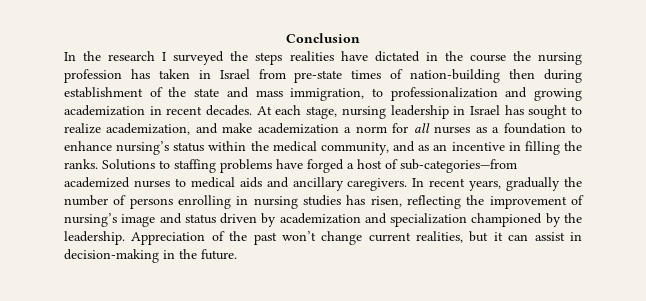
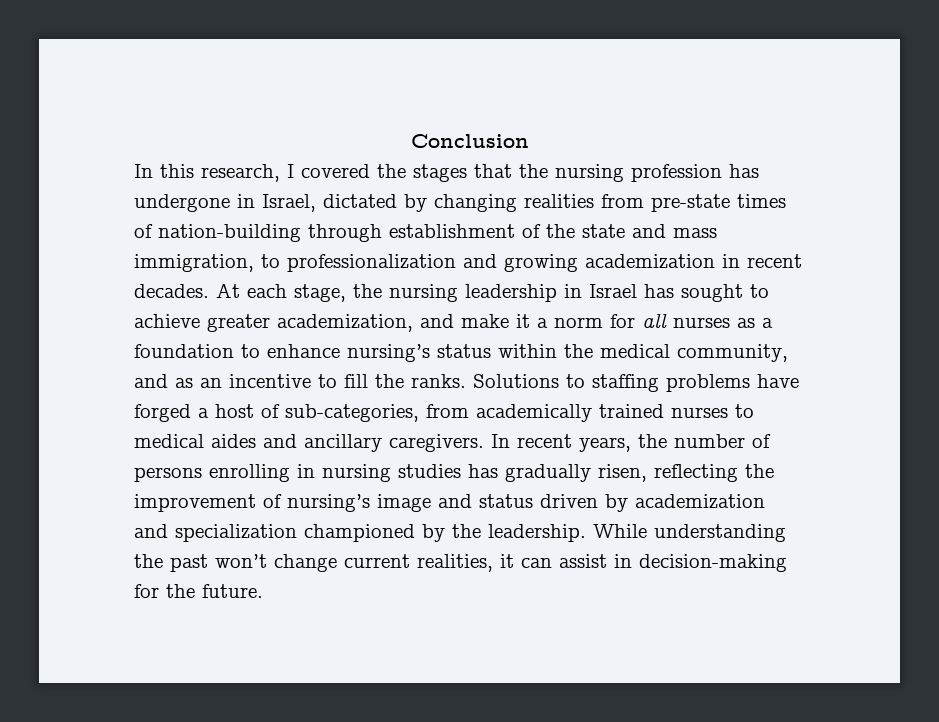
[83,51,582,65] [64,69,250,83] the research I surveyed the steps realities have dictated in the course the nursing profession has taken in Israel -> [160,164,759,182] [134,194,594,212] this research, I covered the stages that the nursing profession has undergone in Israel, dictated by changing realities
[509,69,583,83] then during -> [308,224,382,242] through
(338, 112) none -> [353,284,382,298] the
[64,123,101,134] realize -> [134,314,270,332] achieve greater
[257,123,339,134] academization -> [516,314,530,328] it
[508,141,560,155] in filling -> [318,374,368,388] to fill
[400,159,517,173] [64,177,130,188] sub-categories—from academized -> [285,404,664,422] sub-categories, from academically trained
[239,177,262,188] aids -> [211,434,256,448] aides
[506,177,561,191] gradually -> (631, 444) none
(366, 200) none -> [505,464,591,482] gradually
[131,231,225,245] Appreciation of -> [593,524,786,542] While understanding
[469,231,489,242] but -> (493, 563) none
[163,250,175,259] in -> [134,584,159,598] for

